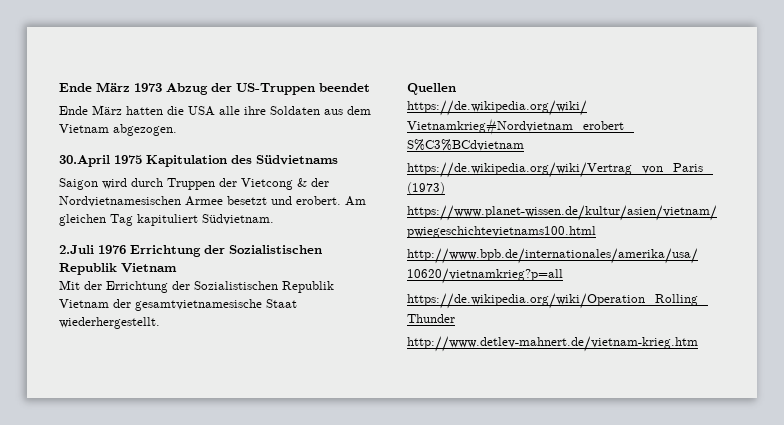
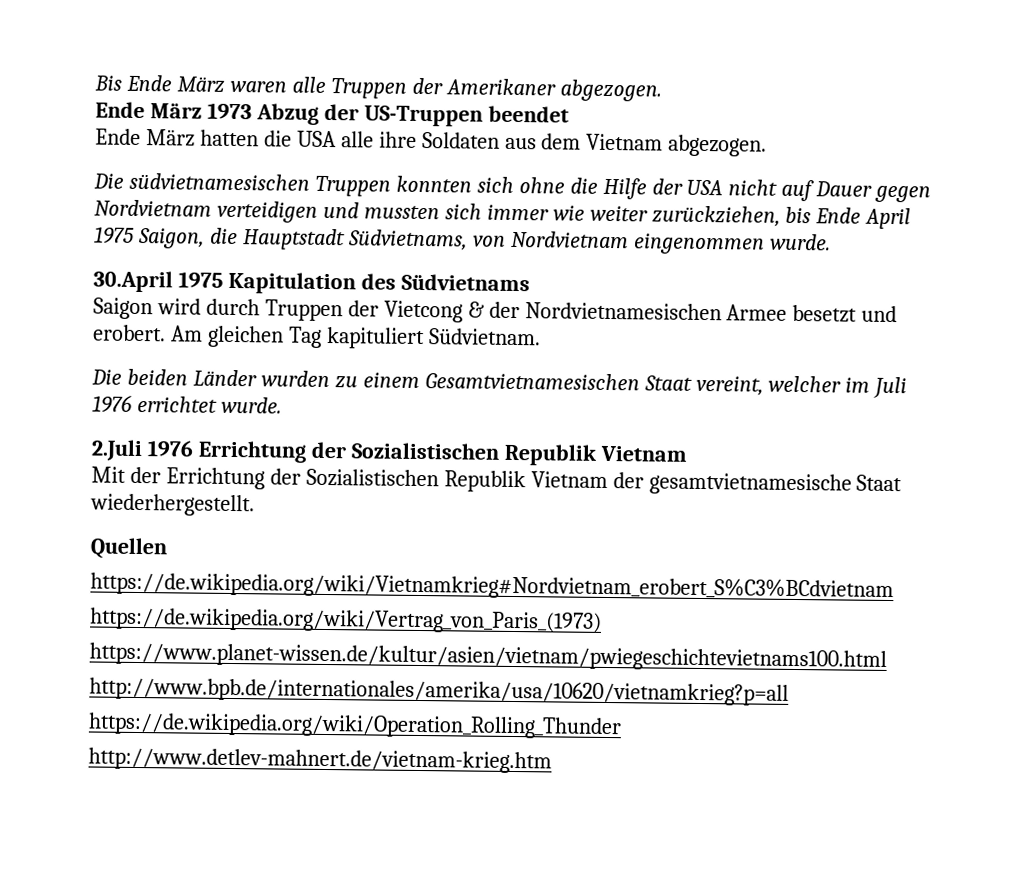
(59, 87) none -> [94,74,662,102] Bis Ende März waren alle Truppen der Amerikaner abgezogen. //
(177, 130) none -> [93,172,932,203] [94,199,912,230] [94,226,831,255] // Die südvietnamesischen Truppen konnten sich ohne die Hilfe der USA nicht auf Dauer gegen Nordvietnam verteidigen und mussten sich immer wie weiter zurückziehen, bis Ende April 1975 Saigon, die Hauptstadt Südvietnams, von Nordvietnam eingenommen wurde.
(274, 219) none -> [91,368,908,399] [92,394,282,414] // Die beiden Länder wurden zu einem Gesamtvietnamesischen Staat vereint, welcher im Juli 1976 errichtet wurde.

